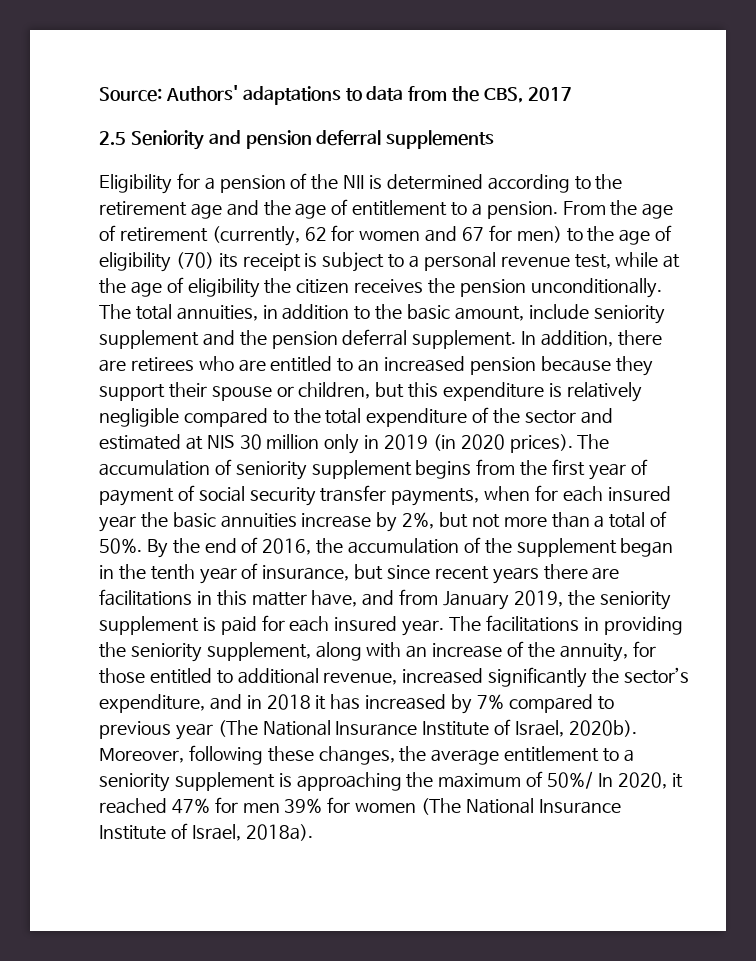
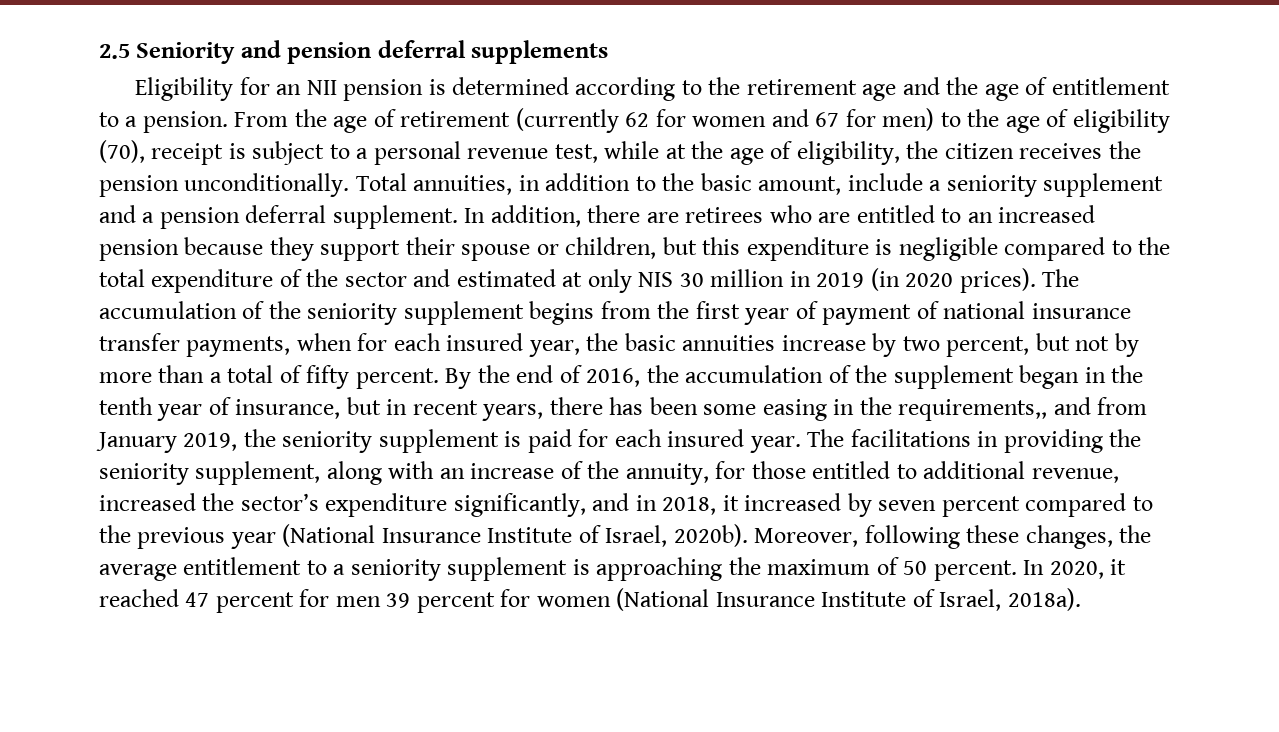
[99,85,572,105] Source: Authors' adaptations to data from the CBS, 2017 // -> (99, 51) none
[204,173,365,193] a pension of the NII -> [276,79,424,101] an NII pension
[211,226,300,246] (currently, -> [515,108,619,133] (currently
[175,252,238,269] (70) its -> [99,140,145,163] (70),
[187,278,260,298] eligibility -> [796,141,900,165] eligibility,
[99,304,172,320] The total -> [355,173,407,191] Total
(589, 311) none -> [929,180,942,191] a
[239,330,267,346] the -> [142,212,155,223] a
[566,382,642,402] relatively -> (893, 247) none
(203, 443) none -> [587,269,632,293] only
[324,434,360,454] only -> (785, 278) none
(232, 467) none -> [268,301,301,319] the
[198,486,316,506] social security -> [943,301,1131,319] national insurance
[99,515,136,532] year -> [528,340,580,357] year,
[402,512,435,529] 2%, -> [902,336,1030,357] two percent,
(500, 521) none -> [1114,333,1139,357] by
[99,538,142,554] 50%. -> [306,365,439,389] fifty percent.
[387,564,620,584] [99,589,358,607] since recent years there are facilitations in this matter have, -> [386,397,1048,421] in recent years, there has been some easing in the requirements,,
[488,667,588,688] significantly -> (196, 502) none
[99,694,614,714] expenditure, and in 2018 it has increased by 7% compared to -> [325,493,1153,517] [99,525,131,543] expenditure significantly, and in 2018, it increased by seven percent compared to the
[217,720,331,737] (The National -> [282,524,376,547] (National
[547,771,594,789] 50%/ -> [903,560,1017,581] 50 percent.
[171,797,534,815] 47% for men 39% for women (The National -> [185,588,710,613] 47 percent for men 39 percent for women (National

